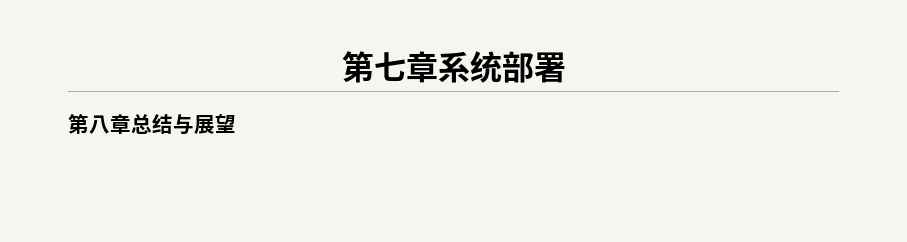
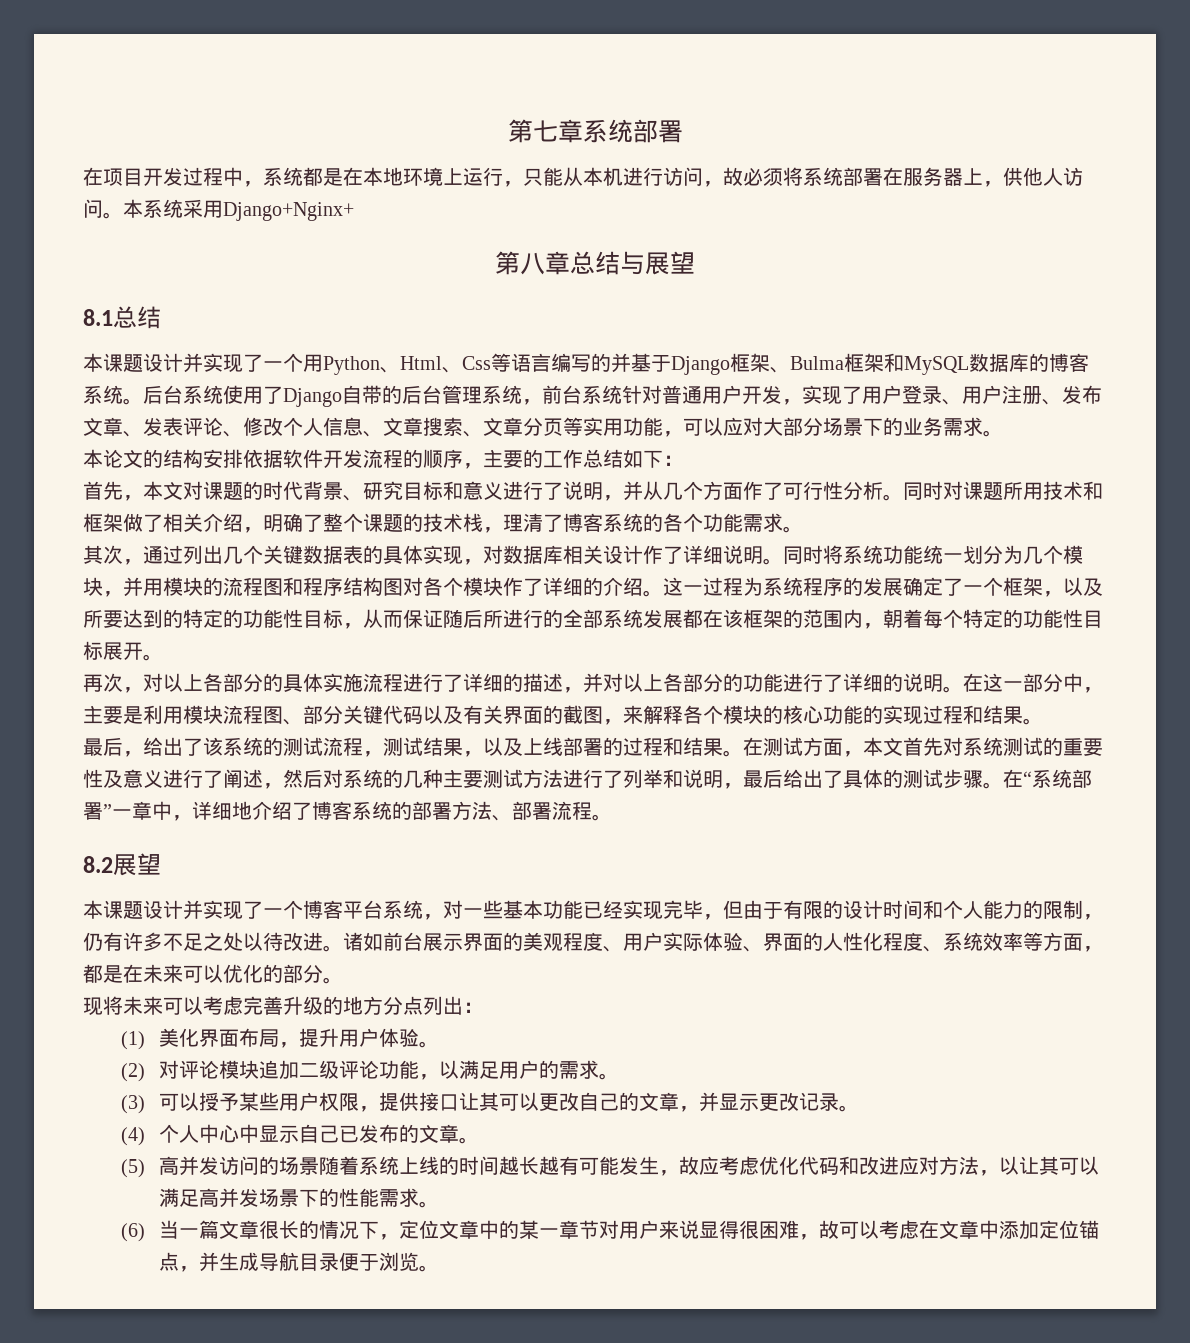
[68,114,236,135] 第八章总结与展望 -> [83,167,1083,187] [83,199,354,221] [495,251,695,275] [83,306,161,329] [83,353,1089,375] [83,385,1102,407] [83,417,1003,437] [83,449,683,469] [83,481,1103,501] [83,513,803,533] [83,545,1083,565] [83,577,1103,597] [83,609,1103,629] [83,641,163,661] [83,673,1103,693] [83,705,1043,725] [83,737,1103,757] [83,769,1092,789] [83,801,612,821] [83,853,161,876] [83,900,1103,920] [83,932,1103,952] [83,964,343,984] [83,996,483,1016] [121,1028,440,1050] [121,1060,620,1082] [121,1092,860,1114] [121,1124,480,1146] [121,1156,1100,1178] [159,1188,440,1208] [121,1220,1100,1242] [159,1252,440,1272] 在项目开发过程中，系统都是在本地环境上运行，只能从本机进行访问，故必须将系统部署在服务器上，供他人访问。本系统采用Django+Nginx+ // 第八章总结与展望 // 8.1总结 // 本课题设计并实现了一个用Python、Html、Css等语言编写的并基于Django框架、Bulma框架和MySQL数据库的博客系统。后台系统使用了Django自带的后台管理系统，前台系统针对普通用户开发，实现了用户登录、用户注册、发布文章、发表评论、修改个人信息、文章搜索、文章分页等实用功能，可以应对大部分场景下的业务需求。 // 本论文的结构安排依据软件开发流程的顺序，主要的工作总结如下： // 首先，本文对课题的时代背景、研究目标和意义进行了说明，并从几个方面作了可行性分析。同时对课题所用技术和框架做了相关介绍，明确了整个课题的技术栈，理清了博客系统的各个功能需求。 // 其次，通过列出几个关键数据表的具体实现，对数据库相关设计作了详细说明。同时将系统功能统一划分为几个模块，并用模块的流程图和程序结构图对各个模块作了详细的介绍。这一过程为系统程序的发展确定了一个框架，以及所要达到的特定的功能性目标，从而保证随后所进行的全部系统发展都在该框架的范围内，朝着每个特定的功能性目标展开。 // 再次，对以上各部分的具体实施流程进行了详细的描述，并对以上各部分的功能进行了详细的说明。在这一部分中，主要是利用模块流程图、部分关键代码以及有关界面的截图，来解释各个模块的核心功能的实现过程和结果。 // 最后，给出了该系统的测试流程，测试结果，以及上线部署的过程和结果。在测试方面，本文首先对系统测试的重要性及意义进行了阐述，然后对系统的几种主要测试方法进行了列举和说明，最后给出了具体的测试步骤。在“系统部署”一章中，详细地介绍了博客系统的部署方法、部署流程。 // 8.2展望 // 本课题设计并实现了一个博客平台系统，对一些基本功能已经实现完毕，但由于有限的设计时间和个人能力的限制，仍有许多不足之处以待改进。诸如前台展示界面的美观程度、用户实际体验、界面的人性化程度、系统效率等方面，都是在未来可以优化的部分。 // 现将未来可以考虑完善升级的地方分点列出： // (1)美化界面布局，提升用户体验。 // (2)对评论模块追加二级评论功能，以满足用户的需求。 // (3)可以授予某些用户权限，提供接口让其可以更改自己的文章，并显示更改记录。 // (4)个人中心中显示自己已发布的文章。 // (5)高并发访问的场景随着系统上线的时间越长越有可能发生，故应考虑优化代码和改进应对方法，以让其可以满足高并发场景下的性能需求。 // (6)当一篇文章很长的情况下，定位文章中的某一章节对用户来说显得很困难，故可以考虑在文章中添加定位锚点，并生成导航目录便于浏览。

